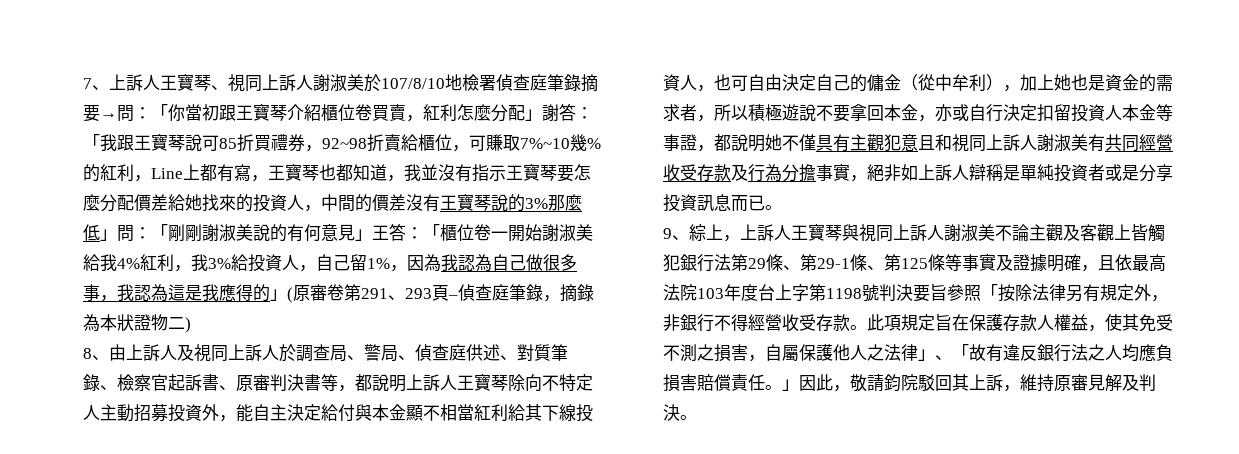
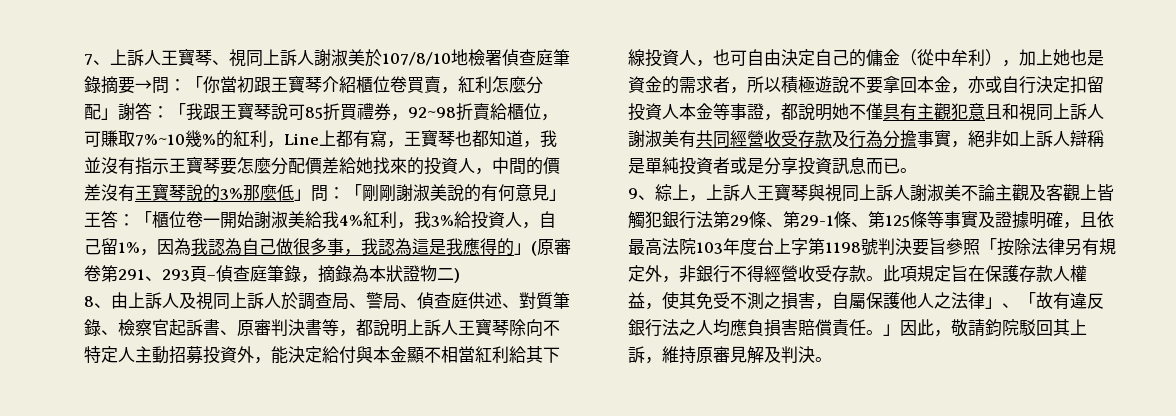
[252,404,287,421] 自主 -> (289, 355) none

